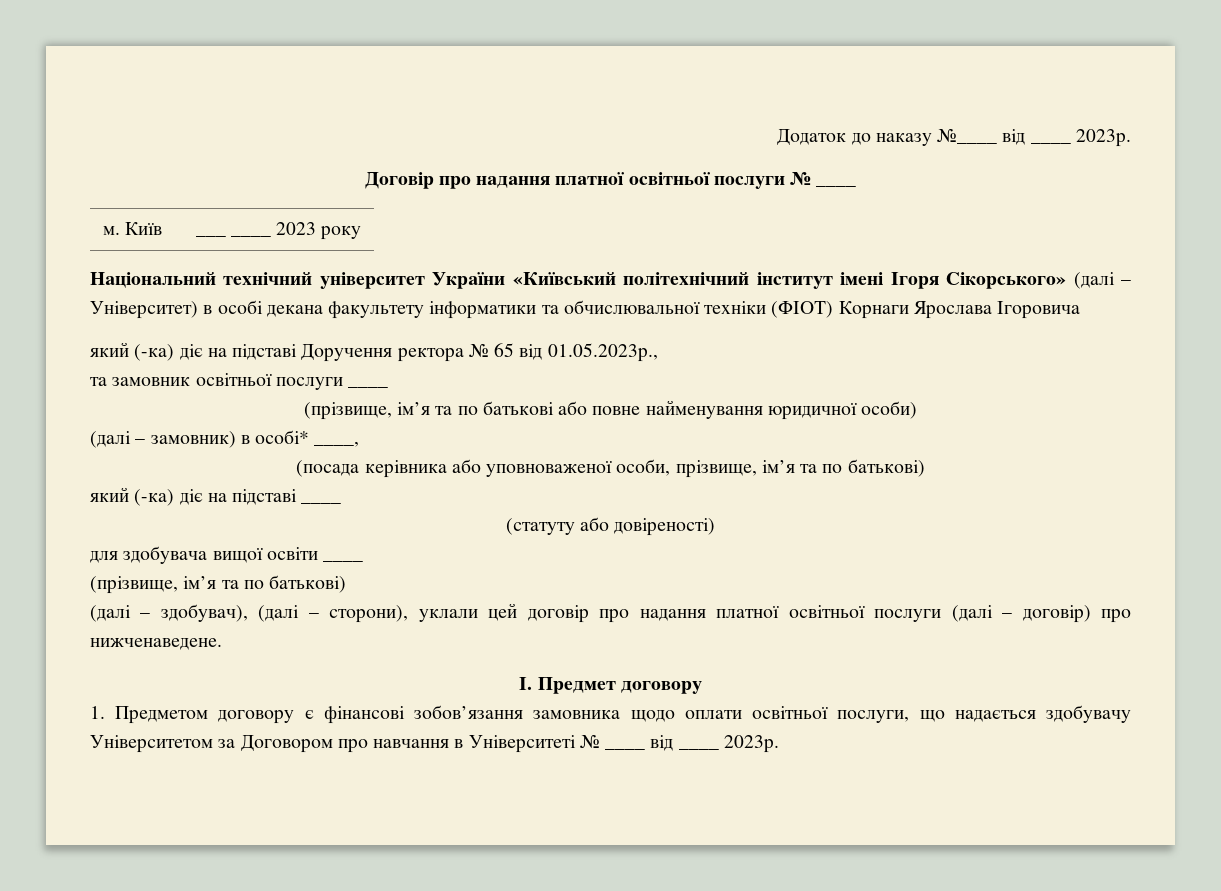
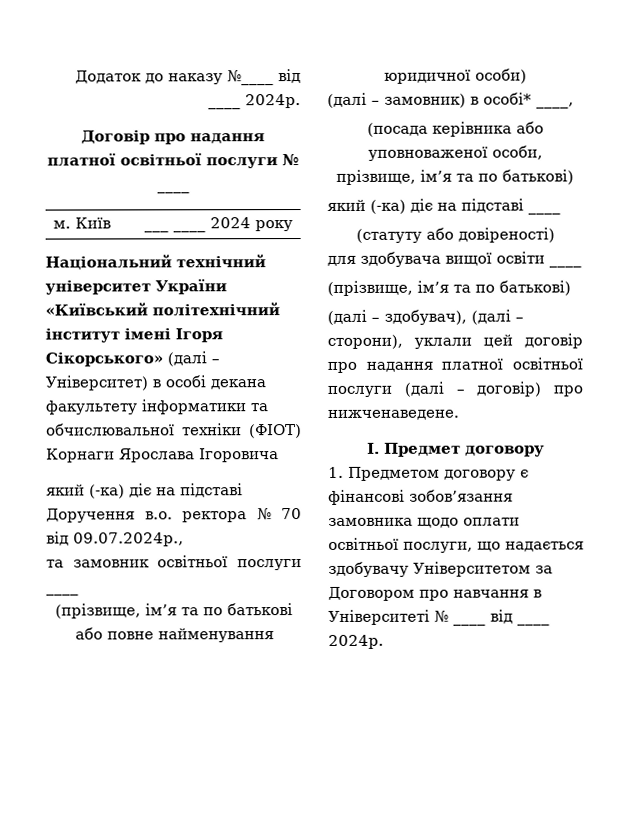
[1076,129,1131,147] 2023р. -> [245,94,301,109] 2024р.
[276,222,317,235] 2023 -> [210,217,252,229] 2024
(393, 353) none -> [144,511,173,520] в.о.
[494,343,658,362] 65 від 01.05.2023р., -> [281,508,302,520] [46,531,184,547] 70 від 09.07.2024р.,
[723,735,779,753] 2023р. -> [328,634,384,649] 2024р.

